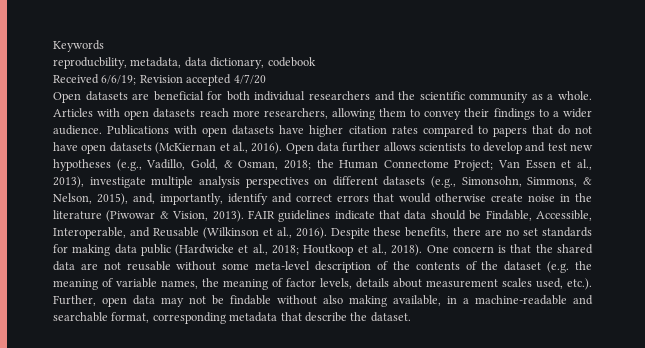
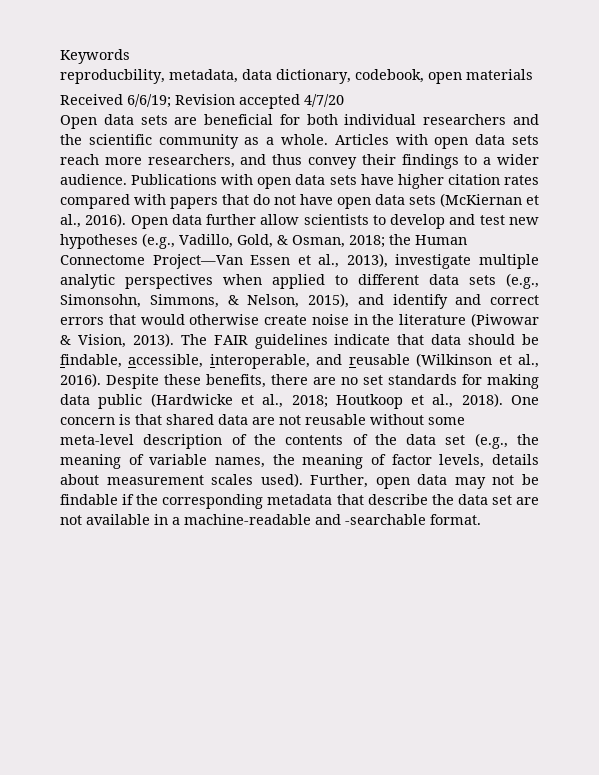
[267,57,316,67] codebook -> [355,69,533,84] codebook, open materials
[85,91,128,101] datasets -> [103,114,168,125] data sets
[153,108,196,118] datasets -> [475,134,539,145] data sets
[331,108,421,120] allowing them to -> [240,154,303,165] and thus
[232,125,275,135] datasets -> [295,174,357,185] data sets
[477,126,488,134] to -> [134,194,166,205] with
[109,142,152,152] datasets -> [375,194,436,205] data sets
[383,142,416,151] allows -> [260,214,300,225] allow
[454,160,521,171] Project; Van -> [152,254,243,269] Project—Van
[198,176,426,188] analysis perspectives on different datasets -> [60,274,496,289] analytic perspectives when applied to different data sets
[132,193,223,205] and, importantly, -> [357,294,384,305] and
(244, 216) none -> [180,334,207,345] The
[485,210,592,221] [53,227,199,239] Findable, Accessible, Interoperable, and Reusable -> [60,354,410,369] findable, accessible, interoperable, and reusable
[535,244,553,253] the -> (162, 419) none
[504,261,570,273] dataset (e.g. -> [406,433,508,449] data set (e.g.,
[536,278,592,290] used, etc.). -> [260,473,303,487] used).
[277,295,593,307] [53,312,150,323] without also making available, in a machine-readable and searchable format, -> [122,494,159,505] if the
[370,312,411,322] dataset. -> [457,494,540,505] [60,514,481,525] data set are not available in a machine-readable and -searchable format.

